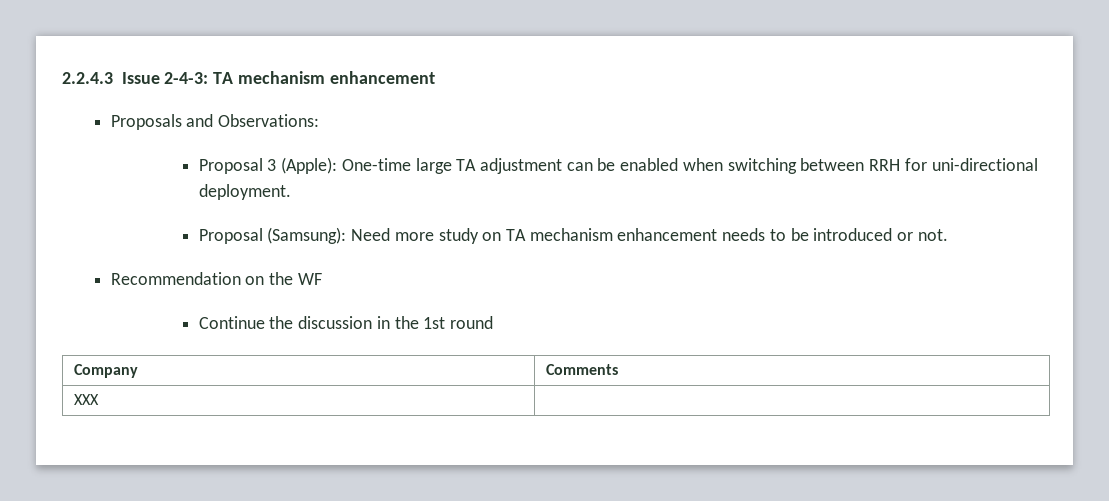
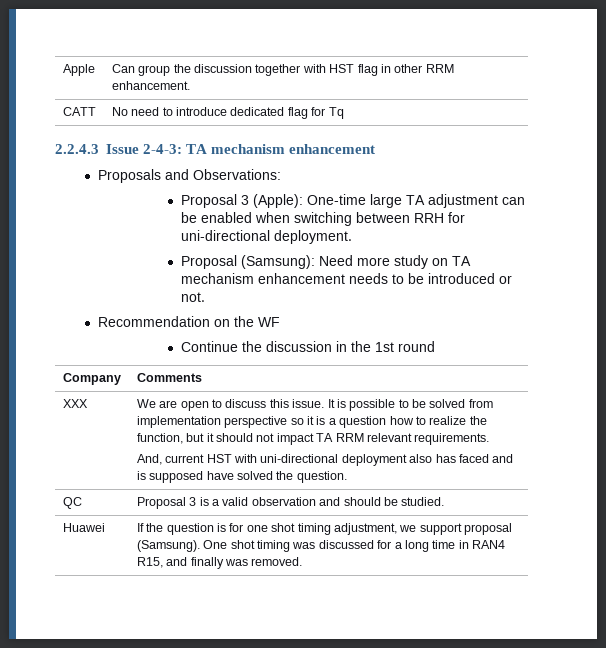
(62, 78) none -> [62,64,95,76] [111,64,454,76] [111,81,190,90] [62,107,96,116] [111,107,344,119] Apple | Can group the discussion together with HST flag in other RRM enhancement. // CATT | No need to introduce dedicated flag for Tq //
(99, 399) none -> [136,399,493,411] [136,416,487,428] [136,433,490,445] [136,454,514,466] [136,471,347,483] [62,497,82,509] [136,497,445,509] [62,523,105,532] [136,523,513,535] [136,540,506,552] [136,557,303,569] We are open to discuss this issue. It is possible to be solved from implementation perspective so it is a question how to realize the function, but it should not impact TA RRM relevant requirements. // And, current HST with uni-directional deployment also has faced and is supposed have solved the question. // QC | Proposal 3 is a valid observation and should be studied. // Huawei | If the question is for one shot timing adjustment, we support proposal (Samsung). One shot timing was discussed for a long time in RAN4 R15, and finally was removed.

